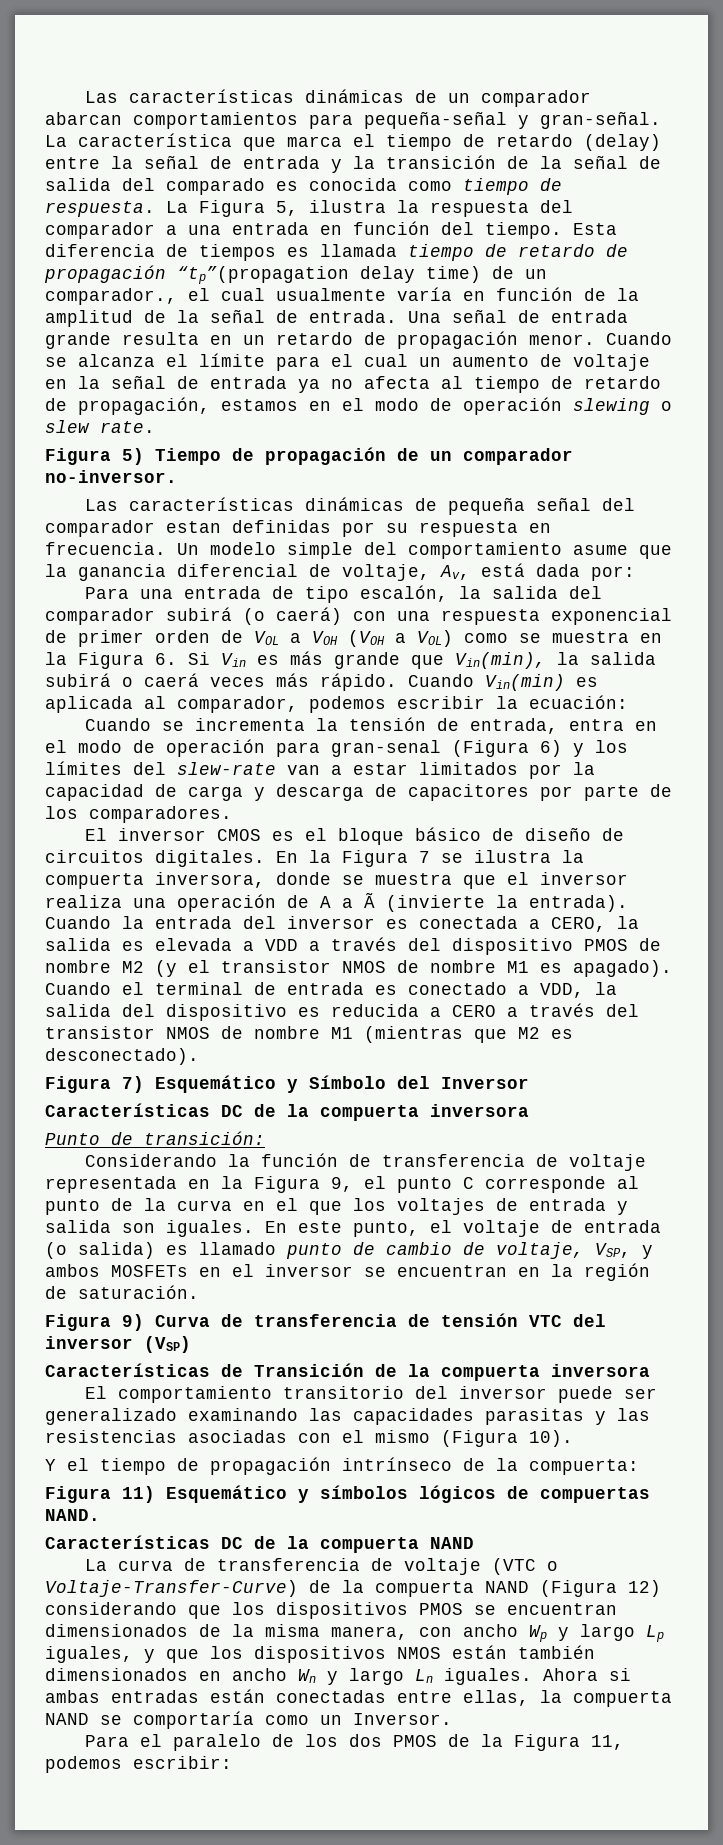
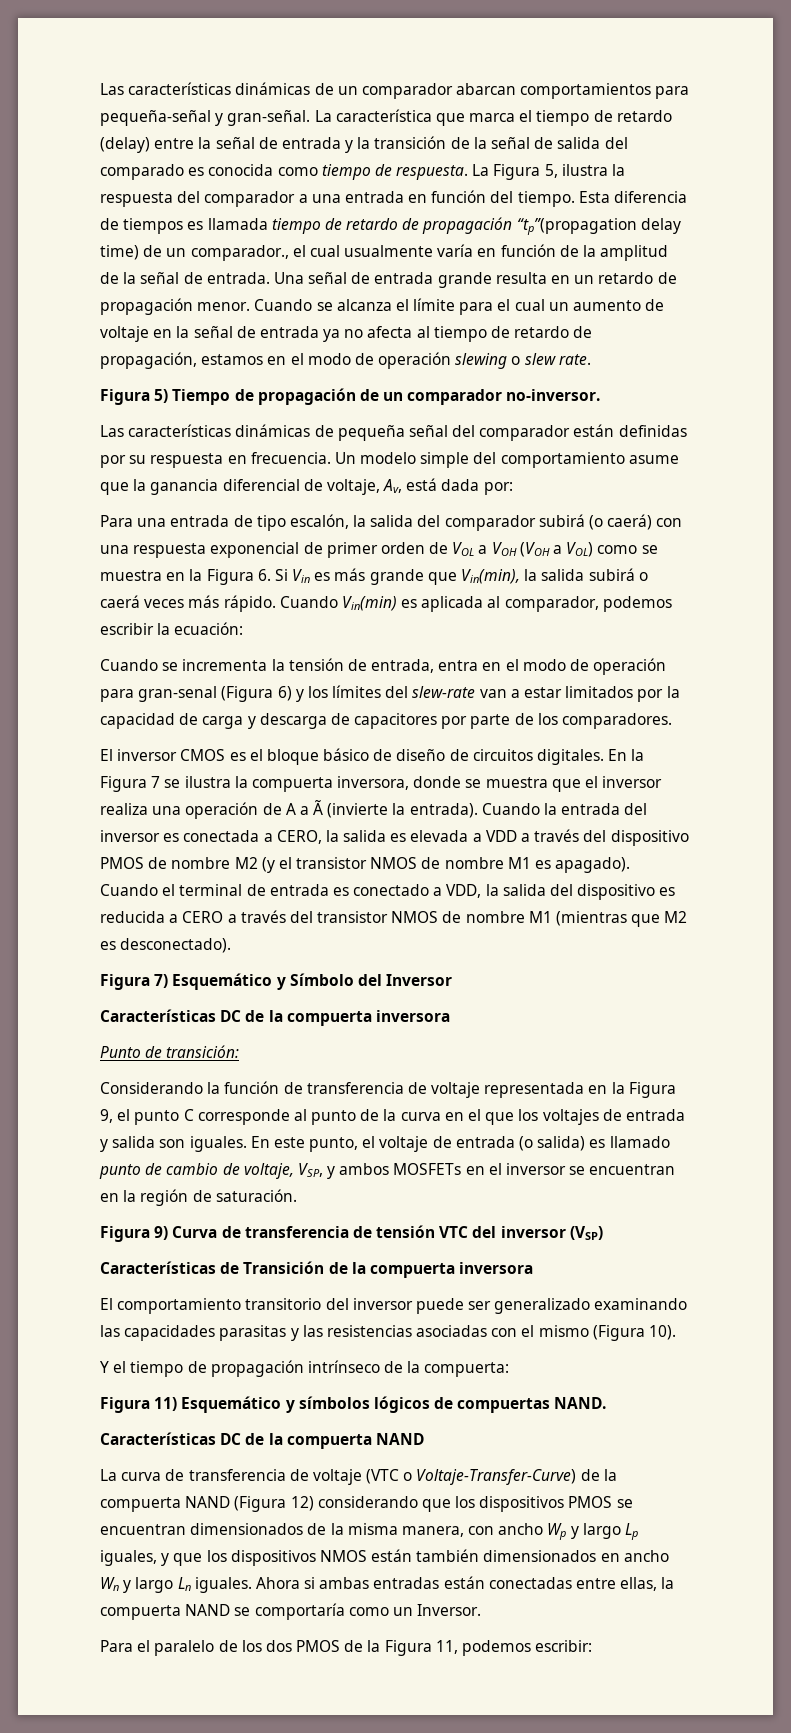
[166,521,221,533] estan -> [573,424,615,437] están

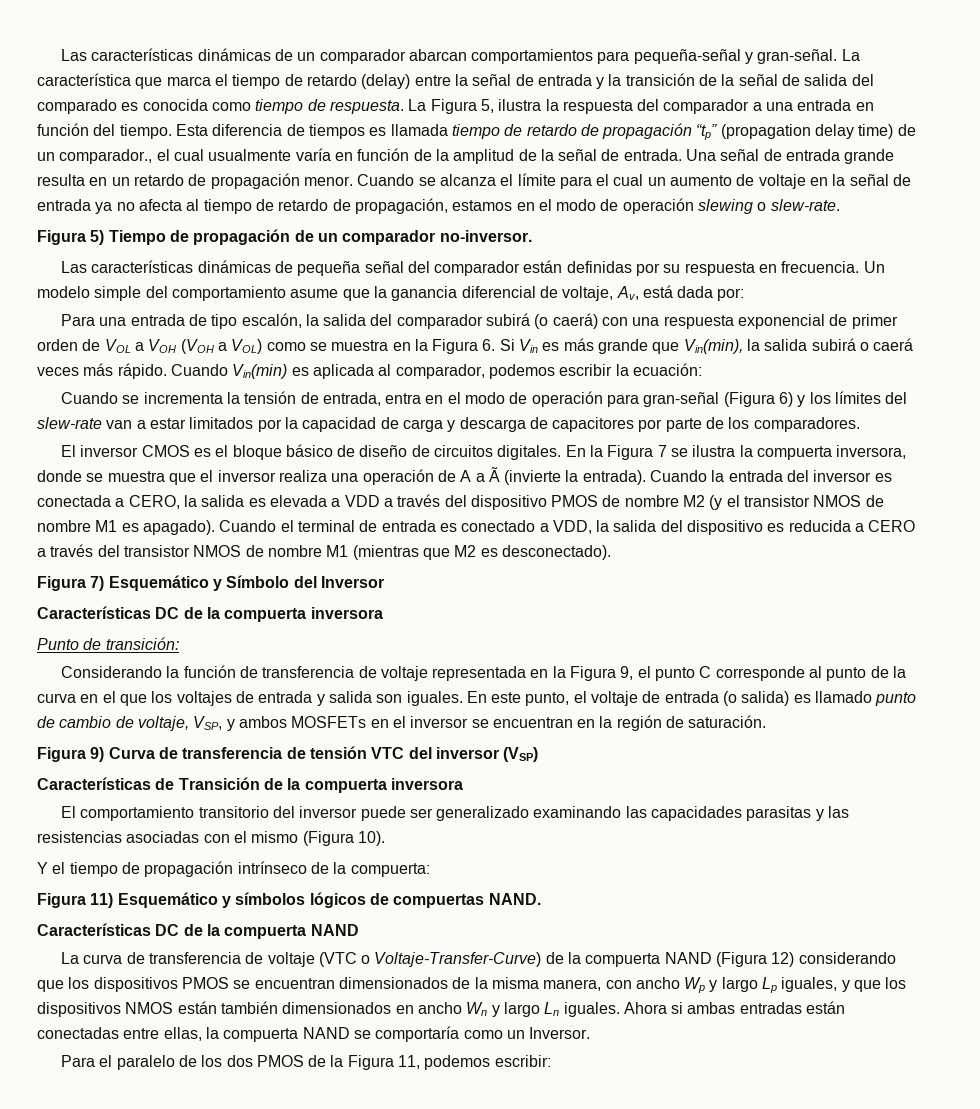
[516,218,637,235] “tp”(propagation -> [696,124,811,140] “tp” (propagation
[524,353,591,365] slew rate. -> [770,199,840,211] slew-rate.
[138,686,218,702] gran-senal -> [643,392,720,407] gran-señal

